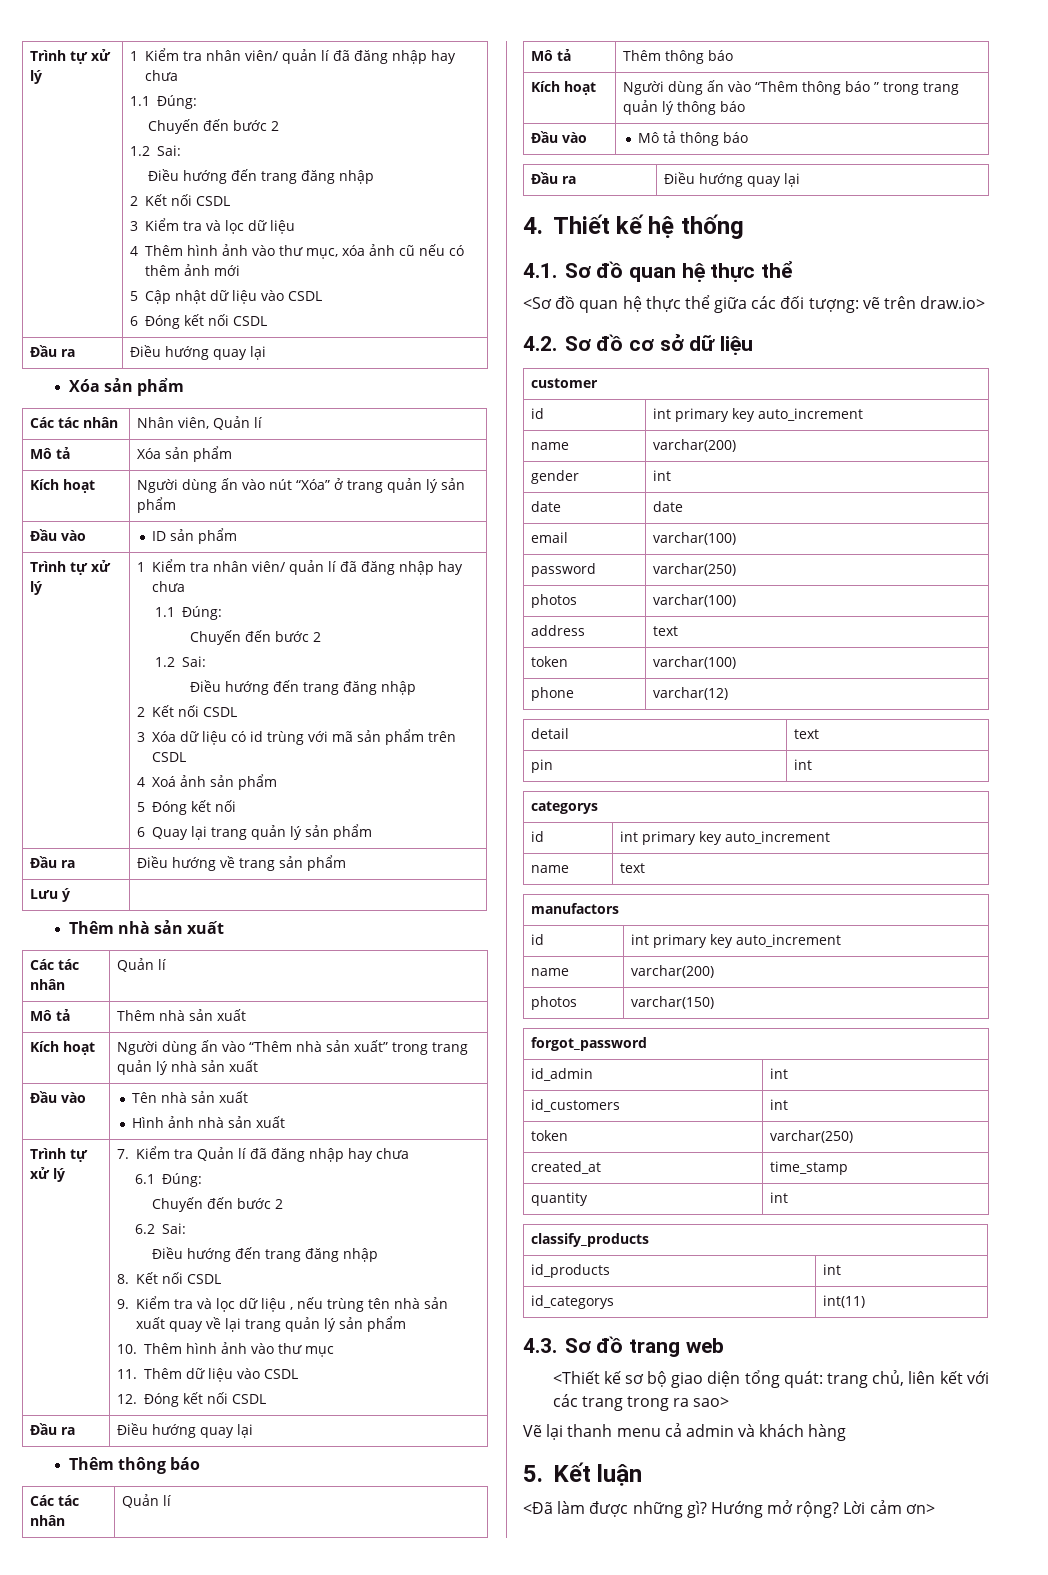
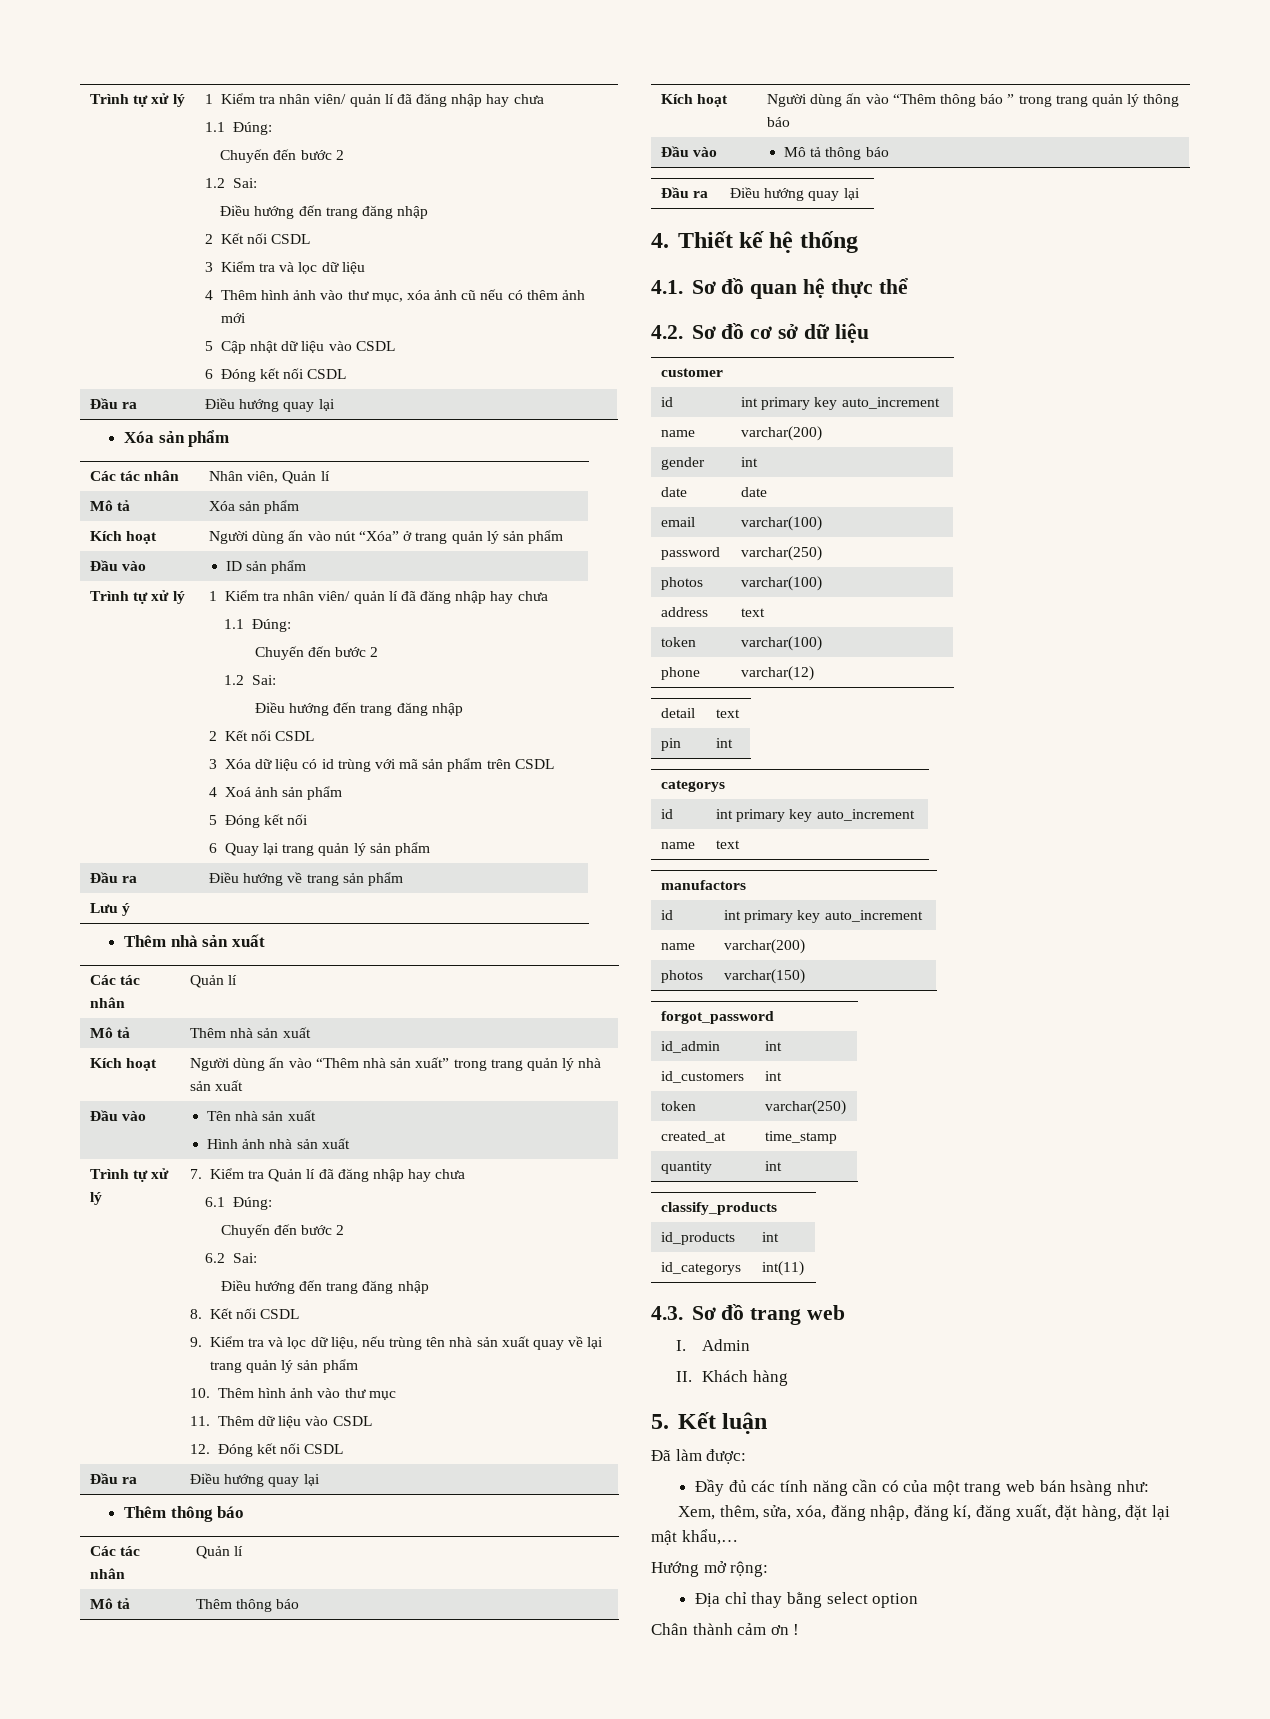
[261,1298,294,1312] liệu , -> [330,1337,358,1349] liệu,
[523,295,986,313] // <Sơ đồ quan hệ thực thể giữa các đối tượng: vẽ trên draw.io> -> (908, 286) none
[552,1370,989,1388] [552,1394,730,1411] [523,1423,847,1441] [523,1462,642,1486] [523,1500,935,1518] <Thiết kế sơ bộ giao diện tổng quát: trang chủ, liên kết với các trang trong ra sao> // Vẽ lại thanh menu cả admin và khách hàng // 5. Kết luận // <Đã làm được những gì? Hướng mở rộng? Lời cảm ơn> -> [676,1339,750,1351] [676,1370,788,1386] [651,1412,767,1434] [651,1449,747,1464] [695,1479,1149,1496] [678,1504,1170,1521] [651,1529,738,1545] [651,1561,769,1577] [695,1592,919,1608] [651,1623,800,1635] I. Admin // II. Khách hàng // 5. Kết luận // Đã làm được: // Đầy đủ các tính năng cần có của một trang web bán hsàng như: // Xem, thêm, sửa, xóa, đăng nhập, đăng kí, đăng xuất, đặt hàng, đặt lại mật khẩu,… // Hướng mở rộng: // Địa chỉ thay bằng select option // Chân thành cảm ơn !

